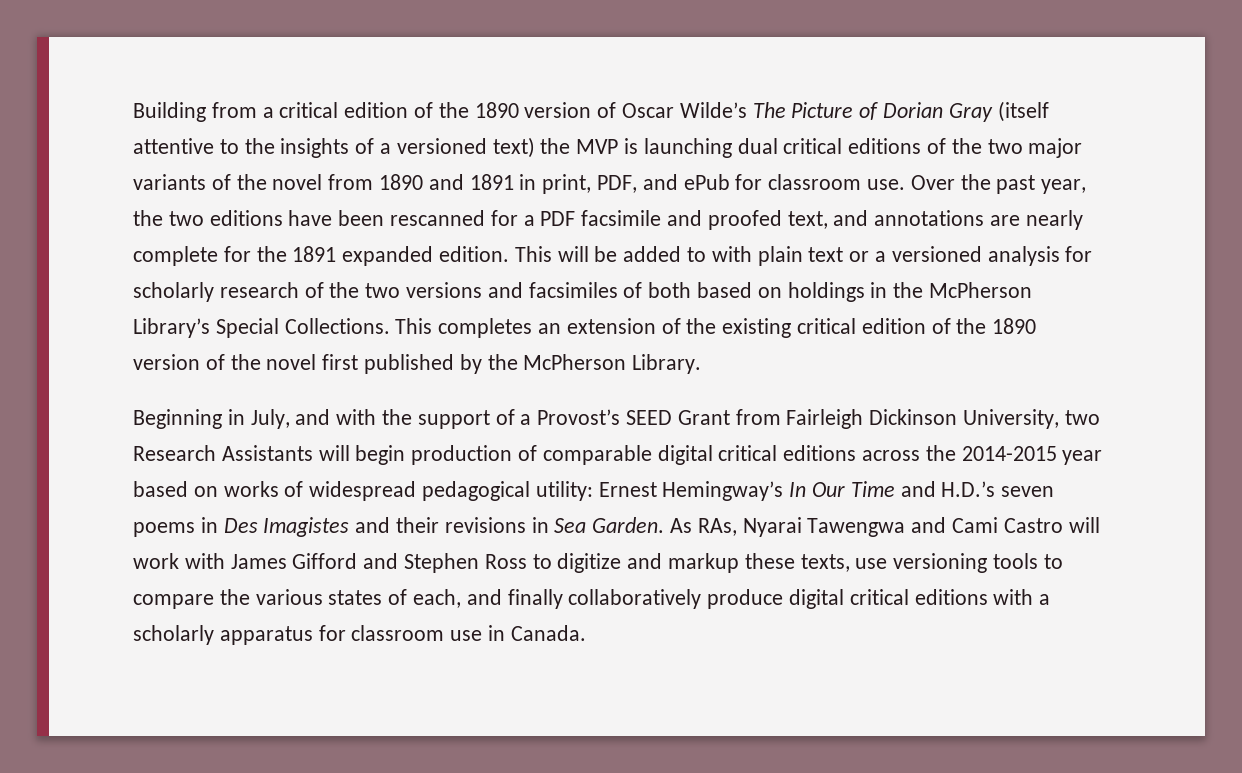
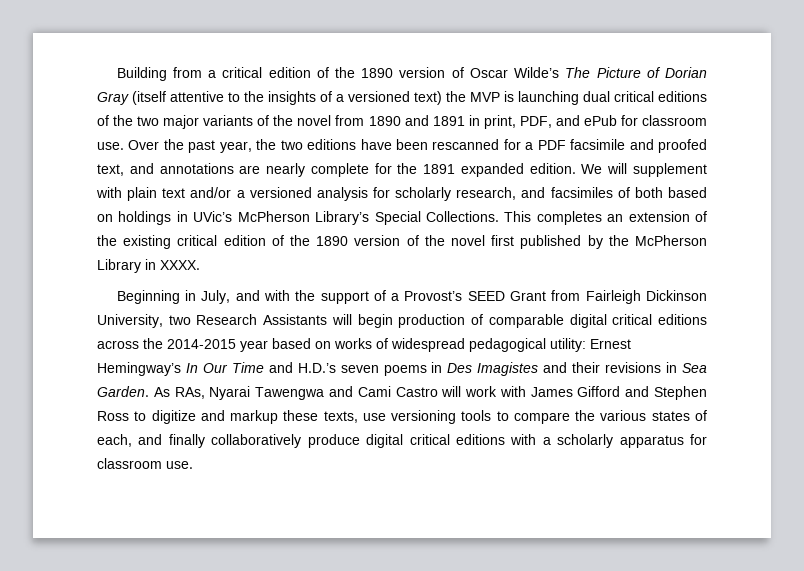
[514,246,707,262] This will be added to -> [581,163,707,177] We will supplement
[849,251,870,262] or -> [190,187,232,198] and/or
[219,282,483,298] research of the two versions -> [456,187,517,200] research,
[893,282,924,298] the -> [193,211,233,222] UVic’s
[632,354,702,374] Library. -> [97,259,200,273] Library in XXXX.
[450,625,586,641] use in Canada. -> [166,461,193,469] use.

